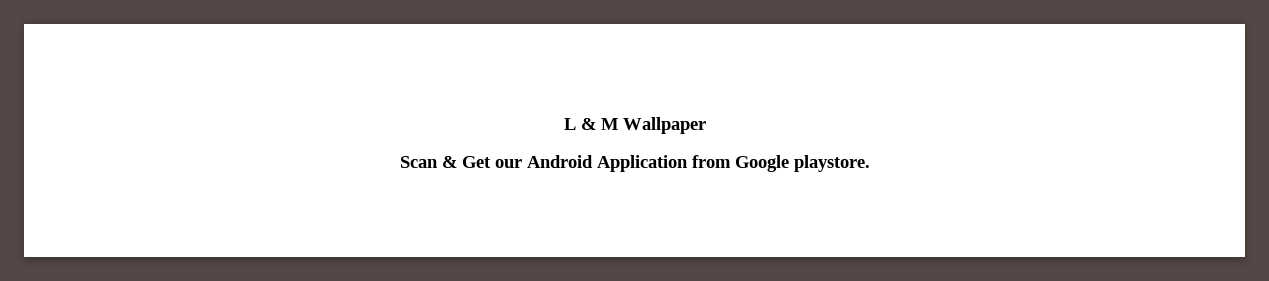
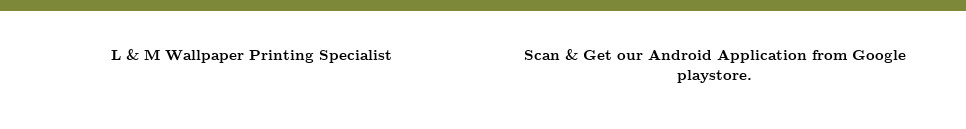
(706, 125) none -> [249,50,392,63] Printing Specialist

